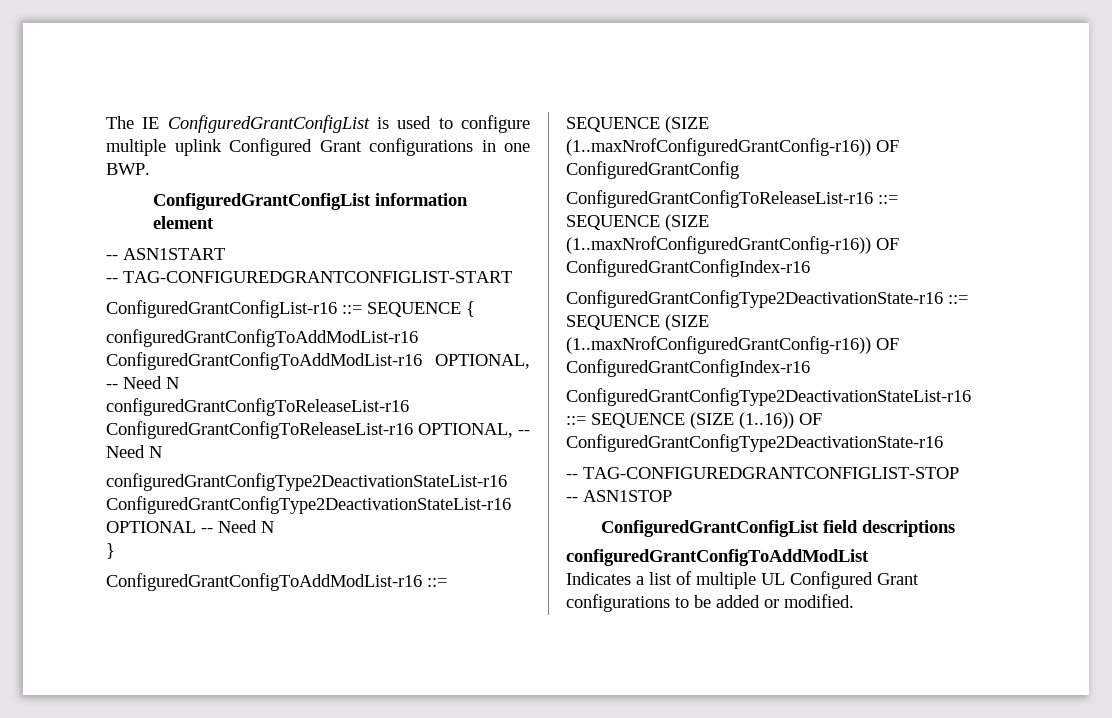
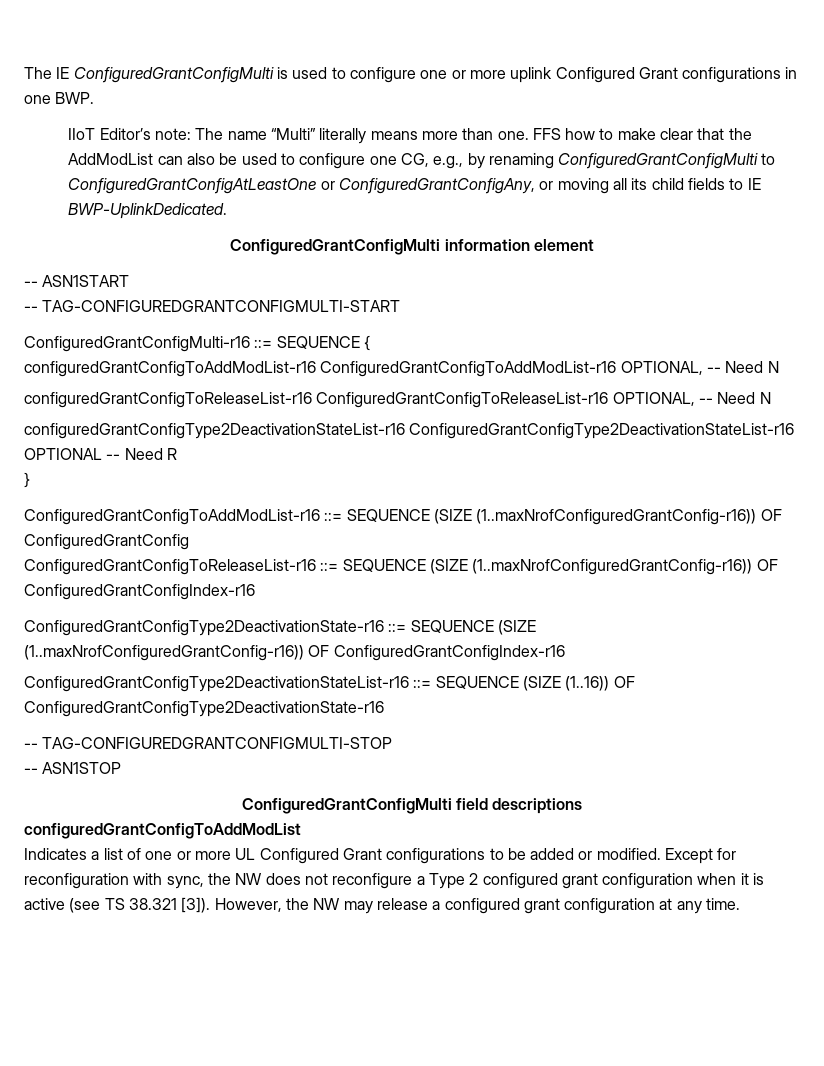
[167,115,370,133] ConfiguredGrantConfigList -> [73,67,274,83] ConfiguredGrantConfigMulti
[106,139,166,156] multiple -> [420,70,506,79] one or more
[152,193,371,210] ConfiguredGrantConfigList -> [68,128,752,144] [68,153,776,169] [68,178,761,194] [68,203,228,219] [230,239,441,255] IIoT Editor’s note: The name “Multi” literally means more than one. FFS how to make clear that the AddModList can also be used to configure one CG, e.g., by renaming ConfiguredGrantConfigMulti to ConfiguredGrantConfigAtLeastOne or ConfiguredGrantConfigAny, or moving all its child fields to IE BWP-UplinkDedicated. // ConfiguredGrantConfigMulti
[123,271,512,283] [106,300,337,318] TAG-CONFIGUREDGRANTCONFIGLIST-START // ConfiguredGrantConfigList-r16 -> [42,300,401,312] [24,336,250,352] TAG-CONFIGUREDGRANTCONFIGMULTI-START // ConfiguredGrantConfigMulti-r16
[261,521,274,533] N -> [166,448,177,460] R
[583,467,959,479] TAG-CONFIGUREDGRANTCONFIGLIST-STOP -> [42,737,393,749] TAG-CONFIGUREDGRANTCONFIGMULTI-STOP
[601,520,819,537] ConfiguredGrantConfigList -> [241,798,452,814] ConfiguredGrantConfigMulti
[696,572,756,589] multiple -> [145,851,231,860] one or more
(854, 601) none -> [665,848,737,864] [24,873,765,889] [24,897,741,914] Except for reconfiguration with sync, the NW does not reconfigure a Type 2 configured grant configuration when it is active (see TS 38.321 [3]). However, the NW may release a configured grant configuration at any time.

